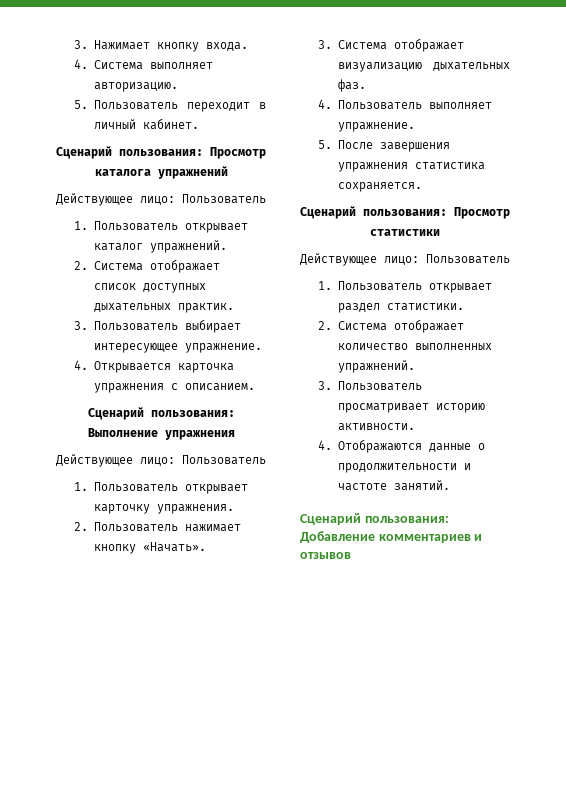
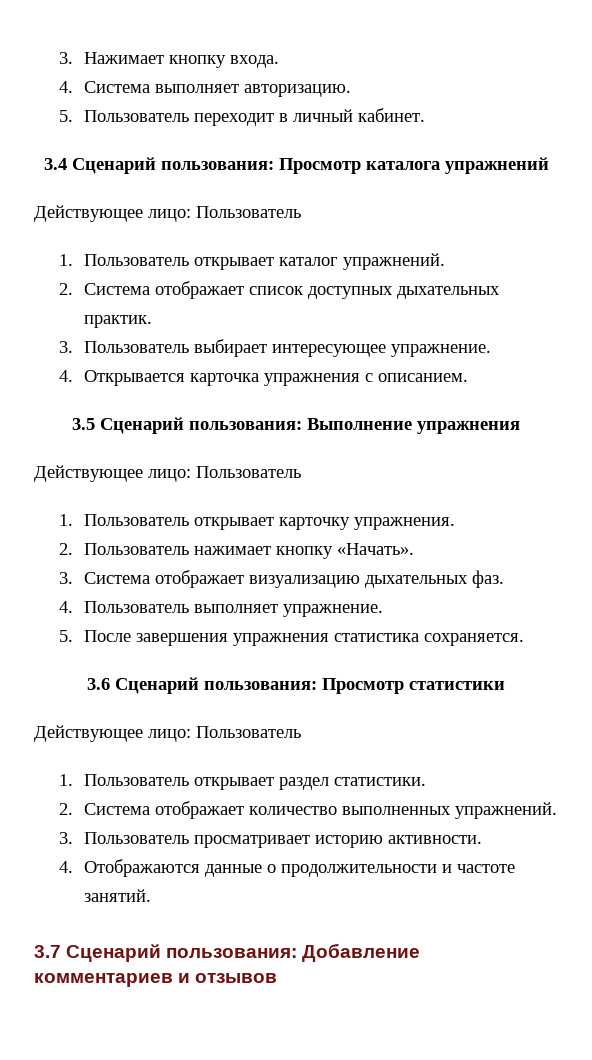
(199, 124) none -> [43,158,67,170] 3.4
(255, 387) none -> [72,418,95,430] 3.5
(422, 187) none -> [87,678,110,690] 3.6
(450, 485) none -> [34,945,61,958] 3.7

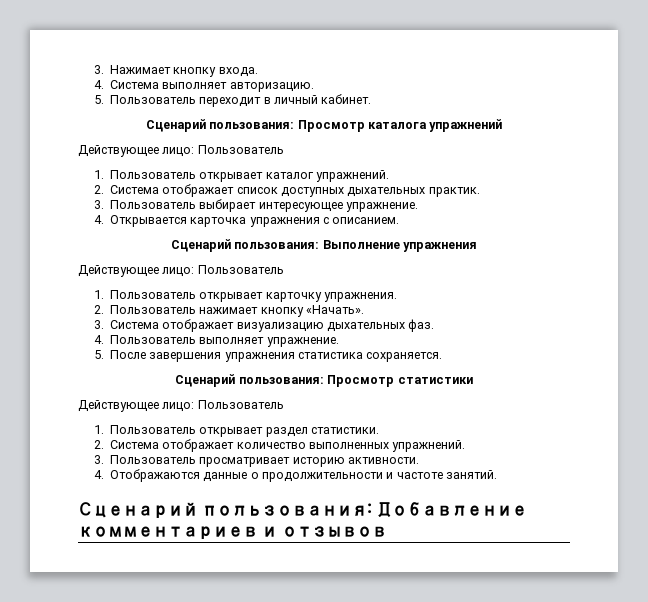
[43,158,67,170] 3.4 -> (372, 99) none
[72,418,95,430] 3.5 -> (400, 220) none
[87,678,110,690] 3.6 -> (443, 357) none
[34,945,61,958] 3.7 -> (498, 474) none

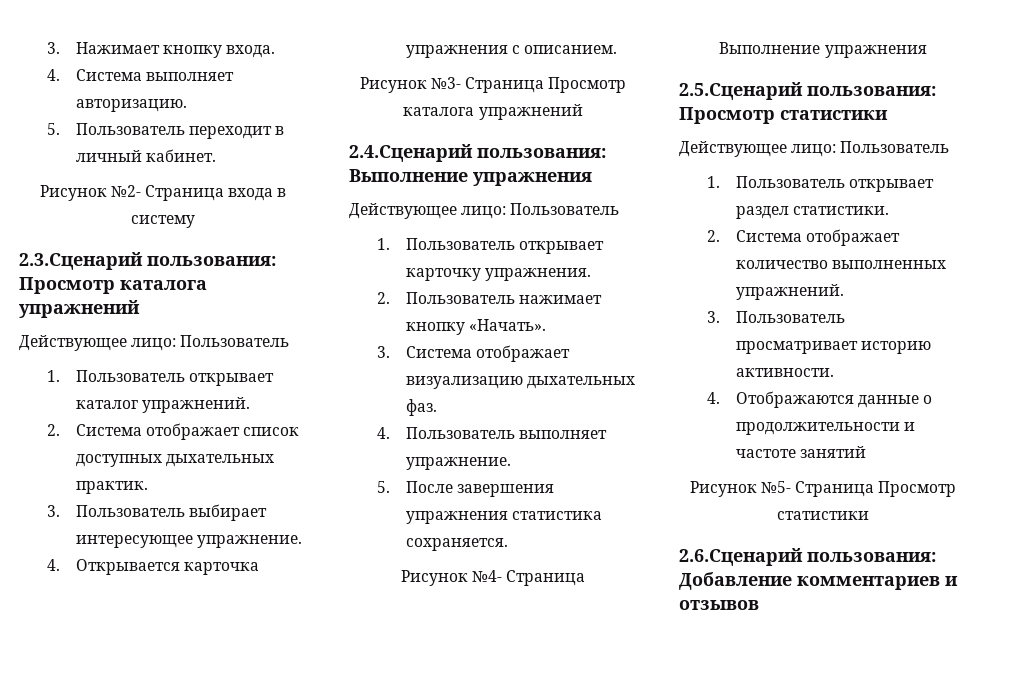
[145,119,206,132] Сценарий -> [39,185,287,201] [131,215,195,228] [19,252,143,270] Рисунок №2- Страница входа в систему // 2.3.Сценарий
[170,239,231,252] Сценарий -> [359,77,627,93] [403,104,583,120] [349,144,473,162] Рисунок №3- Страница Просмотр каталога упражнений // 2.4.Сценарий
[175,374,236,387] Сценарий -> [400,570,586,586] [719,42,927,58] [679,82,803,100] Рисунок №4- Страница Выполнение упражнения // 2.5.Сценарий
[446,470,498,479] [78,502,198,518] занятий. // Сценарий -> [800,446,867,458] [689,481,957,497] [777,511,869,520] [679,548,803,566] занятий // Рисунок №5- Страница Просмотр статистики // 2.6.Сценарий

